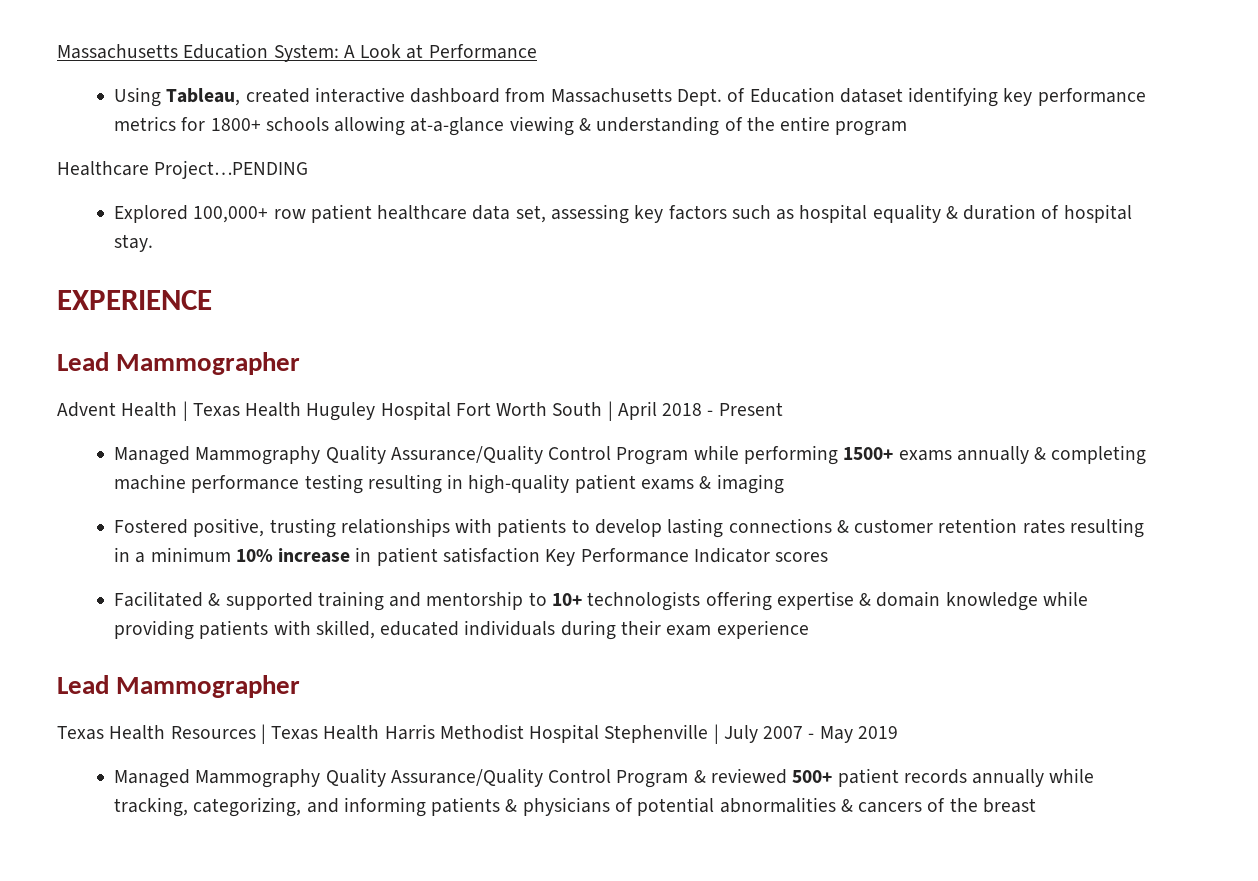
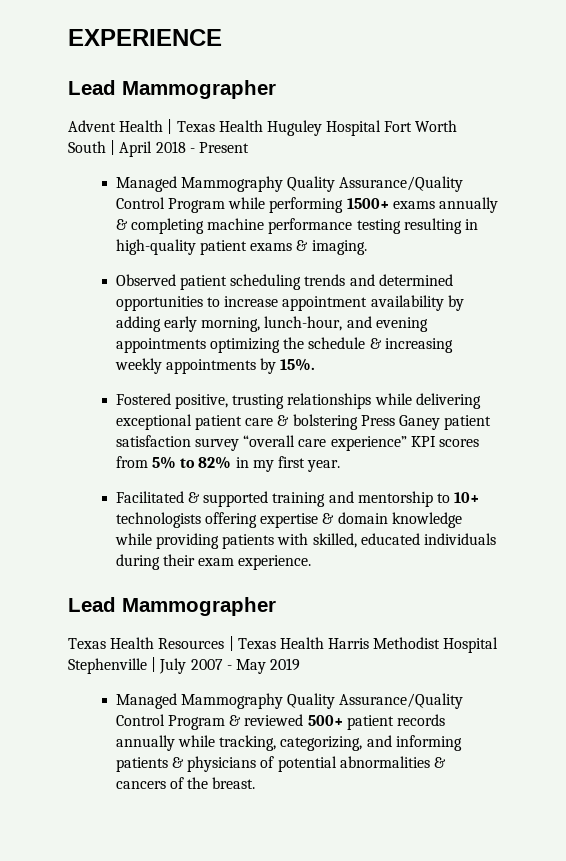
[57,43,537,62] [114,87,1146,107] [114,116,908,136] [57,160,309,179] [114,204,1132,224] [114,234,154,252] Massachusetts Education System: A Look at Performance // Using Tableau, created interactive dashboard from Massachusetts Dept. of Education dataset identifying key performance metrics for 1800+ schools allowing at-a-glance viewing & understanding of the entire program // Healthcare Project…PENDING // Explored 100,000+ row patient healthcare data set, assessing key factors such as hospital equality & duration of hospital stay. // -> (68, 37) none
[716,474,784,494] [114,518,1144,538] [114,547,829,566] imaging // Fostered positive, trusting relationships with patients to develop lasting connections & customer retention rates resulting in a minimum 10% increase in patient satisfaction Key Performance Indicator scores -> [311,240,367,255] [115,274,453,290] [115,295,464,311] [115,316,428,332] [115,337,453,353] [114,358,316,374] [115,393,481,409] [115,414,492,430] [115,435,479,451] [115,456,341,472] imaging. // Observed patient scheduling trends and determined opportunities to increase appointment availability by adding early morning, lunch-hour, and evening appointments optimizing the schedule & increasing weekly appointments by 15%. // Fostered positive, trusting relationships while delivering exceptional patient care & bolstering Press Ganey patient satisfaction survey “overall care experience” KPI scores from 5% to 82% in my first year.
[716,620,809,639] experience -> [238,555,312,570] experience.
[982,798,1036,813] breast -> [212,777,256,789] breast.

